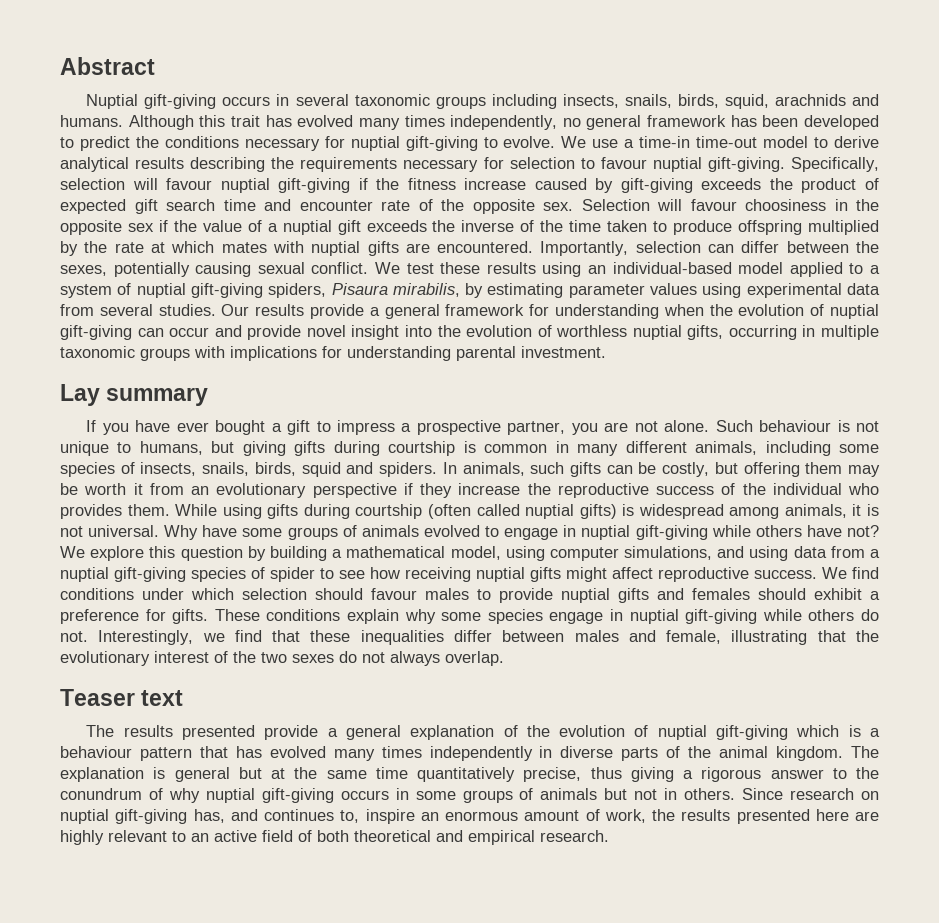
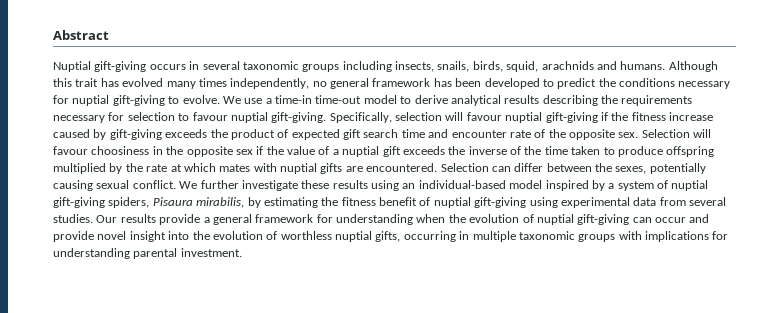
[540,241,701,256] Importantly, selection -> [440,163,489,172] Selection
[406,263,434,274] test -> [200,180,298,191] further investigate
[789,262,864,277] applied to -> [545,180,605,191] inspired by
[568,283,698,298] parameter values -> [321,197,527,208] the fitness benefit of nuptial gift-giving
[60,384,209,406] [86,420,879,435] [60,441,879,456] [60,462,880,477] [60,483,879,498] [60,504,879,519] [60,525,880,540] [60,546,880,561] [60,567,879,582] [60,588,880,603] [60,609,880,624] [60,630,880,645] [60,651,504,666] [60,689,184,706] [86,725,881,740] [60,746,879,761] [60,767,879,782] [60,788,880,803] [60,809,879,824] [60,830,609,845] // Lay summary // If you have ever bought a gift to impress a prospective partner, you are not alone. Such behaviour is not unique to humans, but giving gifts during courtship is common in many different animals, including some species of insects, snails, birds, squid and spiders. In animals, such gifts can be costly, but offering them may be worth it from an evolutionary perspective if they increase the reproductive success of the individual who provides them. While using gifts during courtship (often called nuptial gifts) is widespread among animals, it is not universal. Why have some groups of animals evolved to engage in nuptial gift-giving while others have not? We explore this question by building a mathematical model, using computer simulations, and using data from a nuptial gift-giving species of spider to see how receiving nuptial gifts might affect reproductive success. We find conditions under which selection should favour males to provide nuptial gifts and females should exhibit a preference for gifts. These conditions explain why some species engage in nuptial gift-giving while others do not. Interestingly, we find that these inequalities differ between males and female, illustrating that the evolutionary interest of the two sexes do not always overlap. // Teaser text // The results presented provide a general explanation of the evolution of nuptial gift-giving which is a behaviour pattern that has evolved many times independently in diverse parts of the animal kingdom. The explanation is general but at the same time quantitatively precise, thus giving a rigorous answer to the conundrum of why nuptial gift-giving occurs in some groups of animals but not in others. Since research on nuptial gift-giving has, and continues to, inspire an enormous amount of work, the results presented here are highly relevant to an active field of both theoretical and empirical research. -> (242, 252) none

